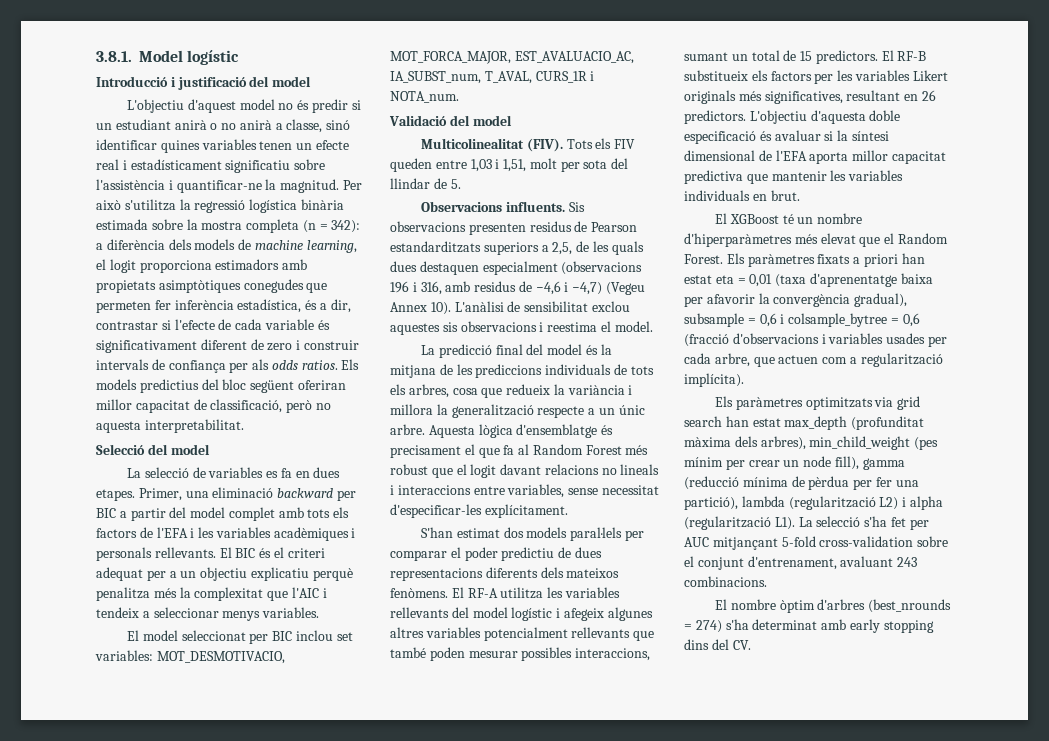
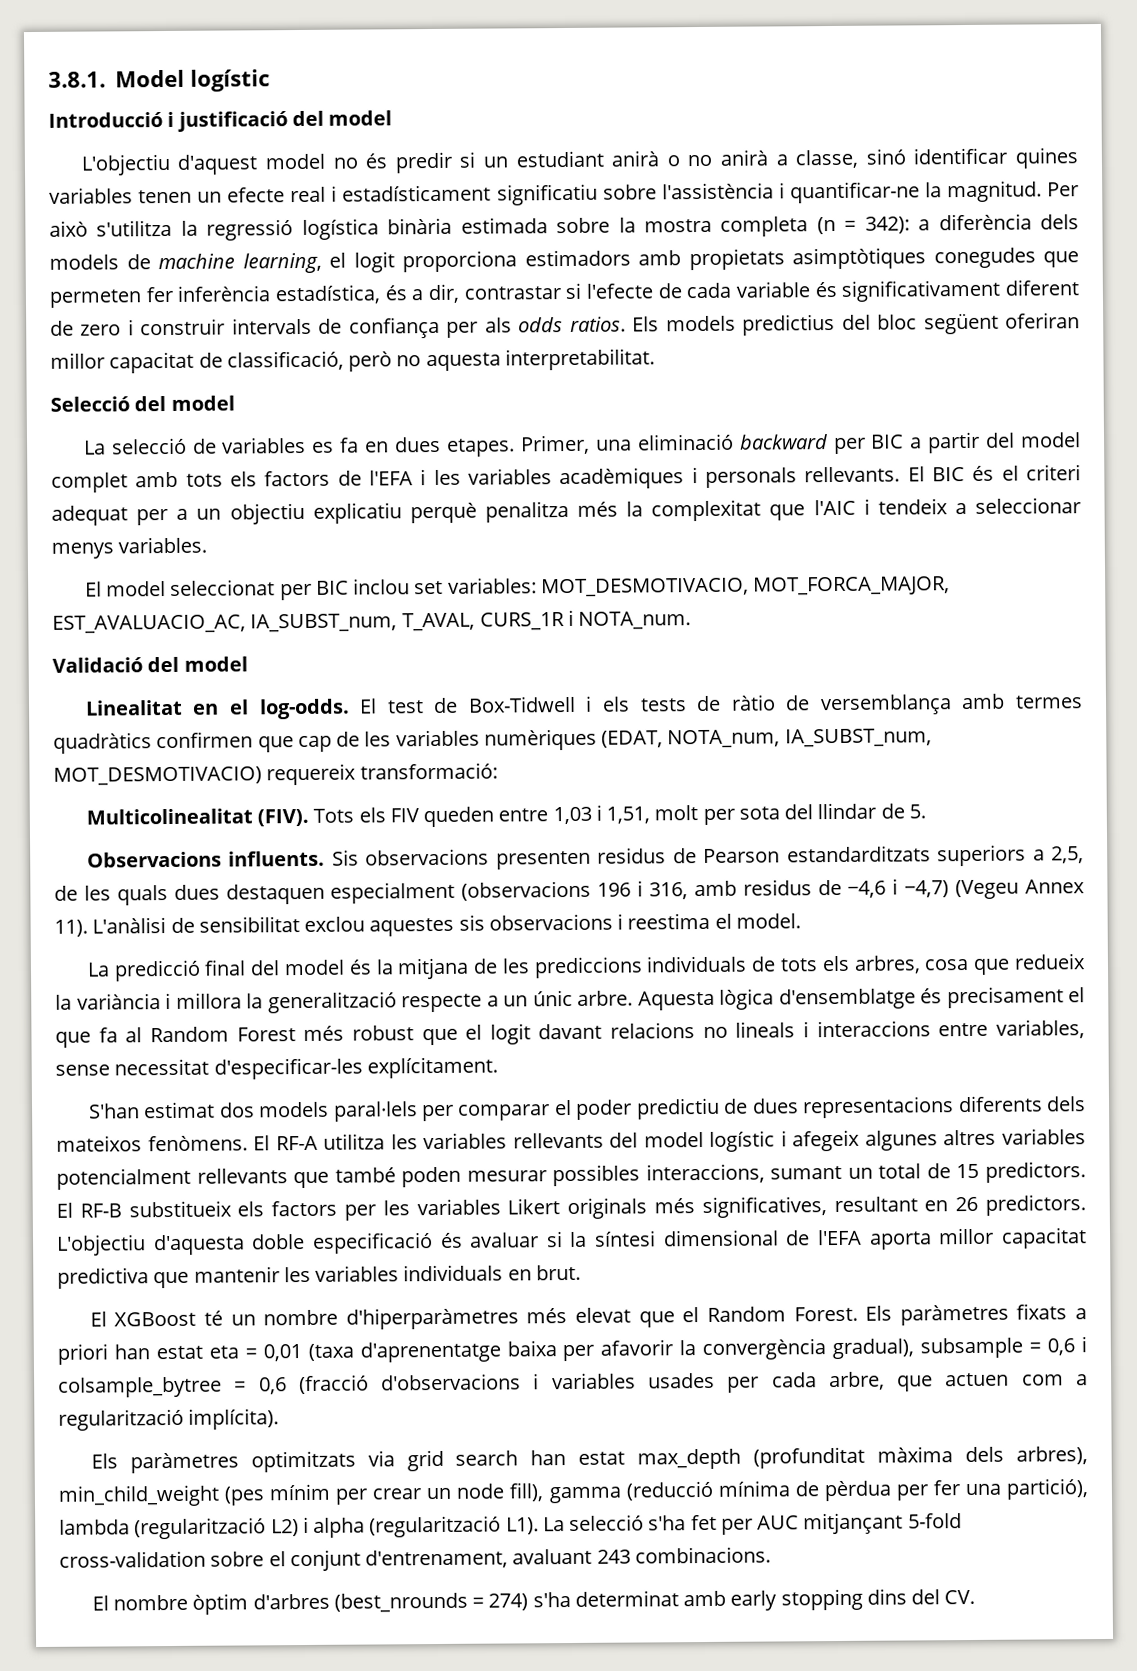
(512, 120) none -> [84,693,1084,720] [53,728,932,754] [53,762,498,786] // Linealitat en el log-odds. El test de Box-Tidwell i els tests de ràtio de versemblança amb termes quadràtics confirmen que cap de les variables numèriques (EDAT, NOTA_num, IA_SUBST_num, MOT_DESMOTIVACIO) requereix transformació:
[430,302,451,315] 10). -> [54,919,88,937] 11).

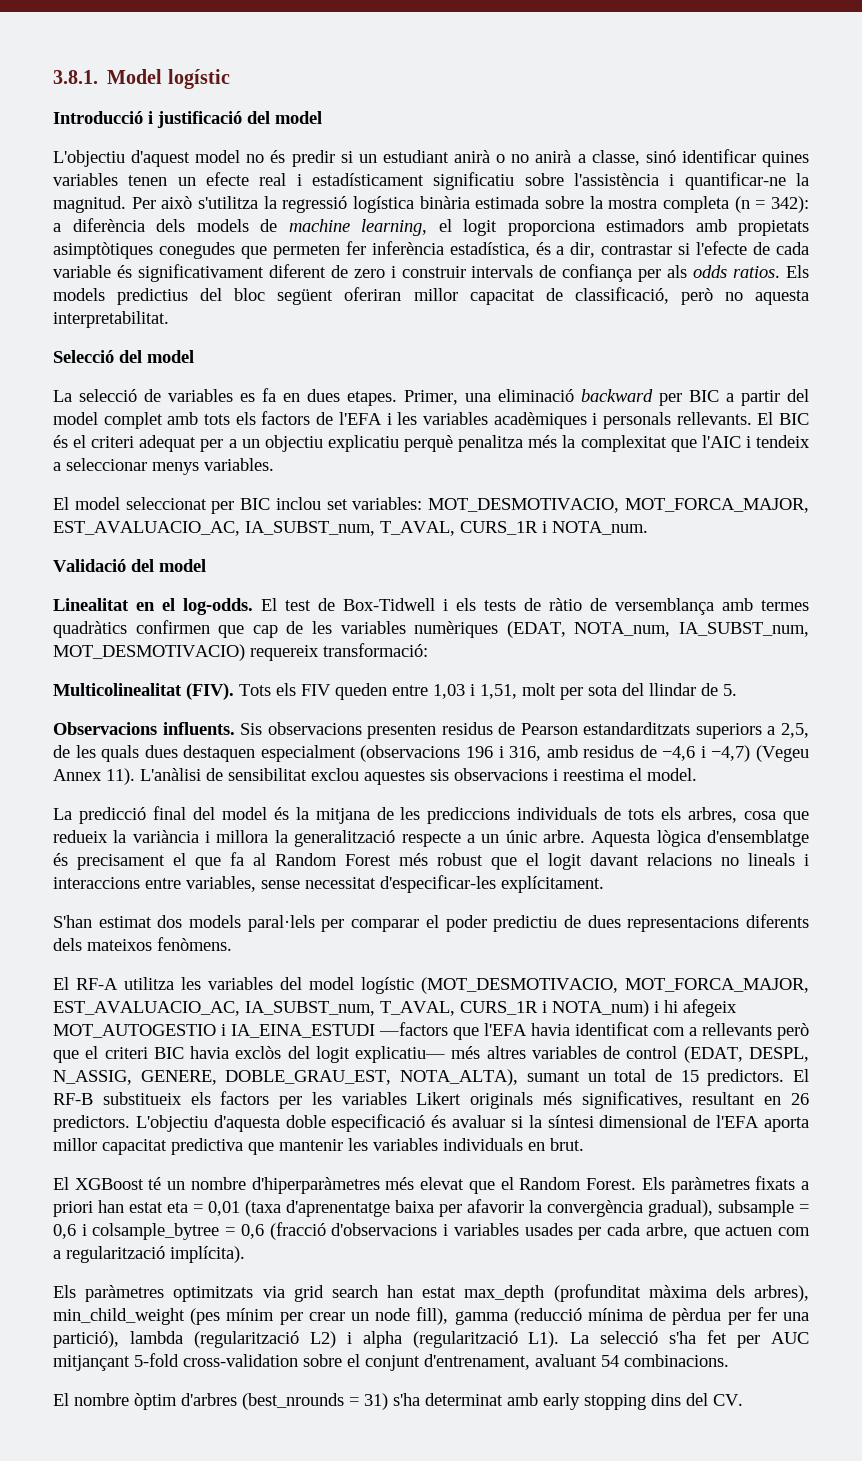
(248, 1143) none -> (232, 944) //
[512,1132,604,1149] rellevants -> (273, 983) none
[780,1128,1086,1152] [56,1163,765,1190] i afegeix algunes altres variables potencialment rellevants que també poden mesurar possibles interaccions, -> [421,977,809,994] [53,999,737,1017] [53,1022,809,1040] [53,1046,809,1063] [53,1069,519,1086] (MOT_DESMOTIVACIO, MOT_FORCA_MAJOR, EST_AVALUACIO_AC, IA_SUBST_num, T_AVAL, CURS_1R i NOTA_num) i hi afegeix MOT_AUTOGESTIO i IA_EINA_ESTUDI —factors que l'EFA havia identificat com a rellevants però que el criteri BIC havia exclòs del logit explicatiu— més altres variables de control (EDAT, DESPL, N_ASSIG, GENERE, DOBLE_GRAU_EST, NOTA_ALTA),
[596,1549,631,1564] 243 -> [601,1355,619,1367] 54
[488,1593,529,1611] 274) -> [364,1393,388,1410] 31)

